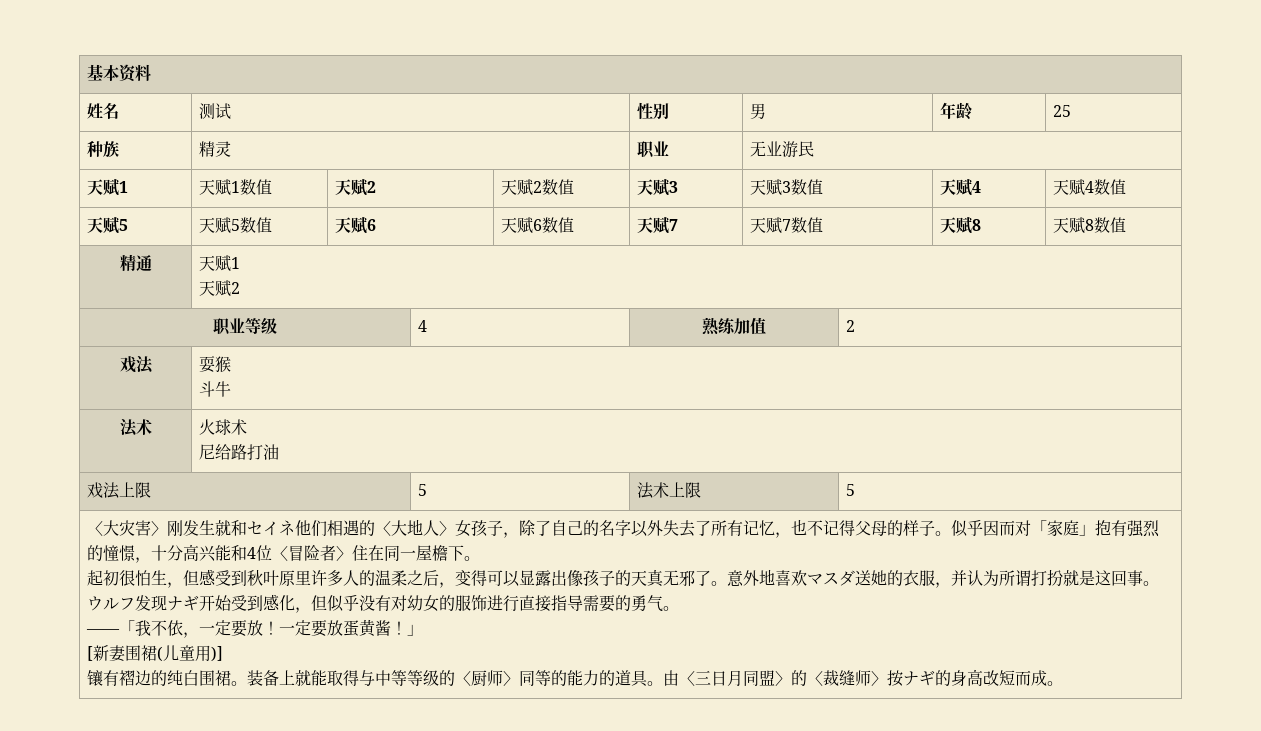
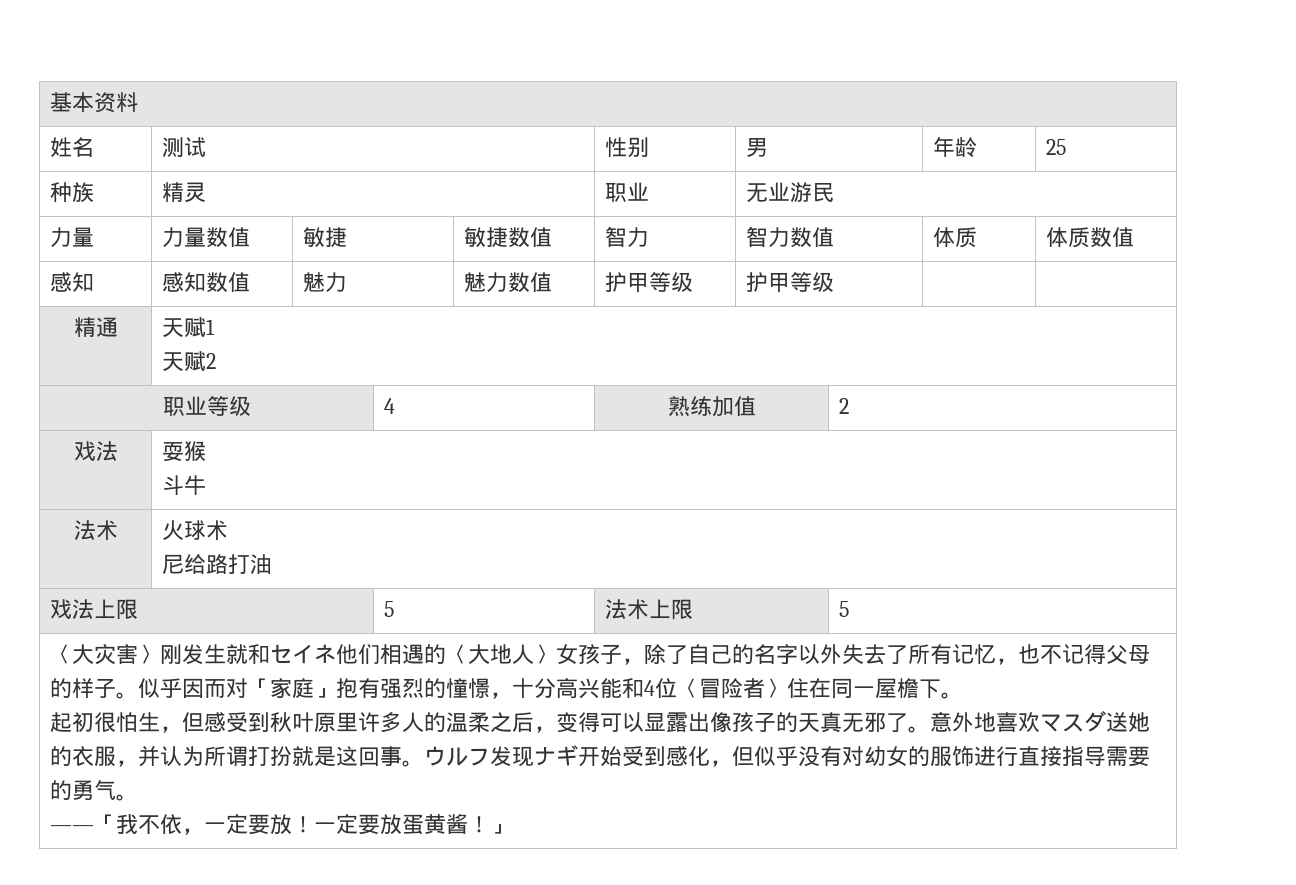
[86,179,128,196] [198,179,272,196] [334,179,376,196] [500,179,574,196] [636,179,678,196] [749,179,823,196] [939,179,981,196] [1052,179,1126,196] [86,217,128,234] [198,217,272,234] [334,217,376,234] [500,217,574,234] [636,217,678,234] [749,217,823,234] [939,217,981,234] [1052,217,1126,234] 天赋1 | 天赋1数值 | 天赋2 | 天赋2数值 | 天赋3 | 天赋3数值 | 天赋4 | 天赋4数值 // 天赋5 | 天赋5数值 | 天赋6 | 天赋6数值 | 天赋7 | 天赋7数值 | 天赋8 | 天赋8数值 -> [50,227,95,248] [162,227,251,248] [303,227,348,248] [464,227,553,248] [605,226,650,248] [746,226,835,248] [933,227,978,248] [1046,227,1135,248] [50,272,95,292] [162,272,251,293] [303,272,348,293] [464,272,553,293] [605,272,694,293] [746,272,835,293] 力量 | 力量数值 | 敏捷 | 敏捷数值 | 智力 | 智力数值 | 体质 | 体质数值 // 感知 | 感知数值 | 魅力 | 魅力数值 | 护甲等级 | 护甲等级 | |
[86,645,223,662] [86,669,1063,687] // [新妻围裙(儿童用)] // 镶有褶边的纯白围裙。装备上就能取得与中等等级的〈厨师〉同等的能力的道具。由〈三日月同盟〉的〈裁缝师〉按ナギ的身高改短而成。 -> (513, 829) none

